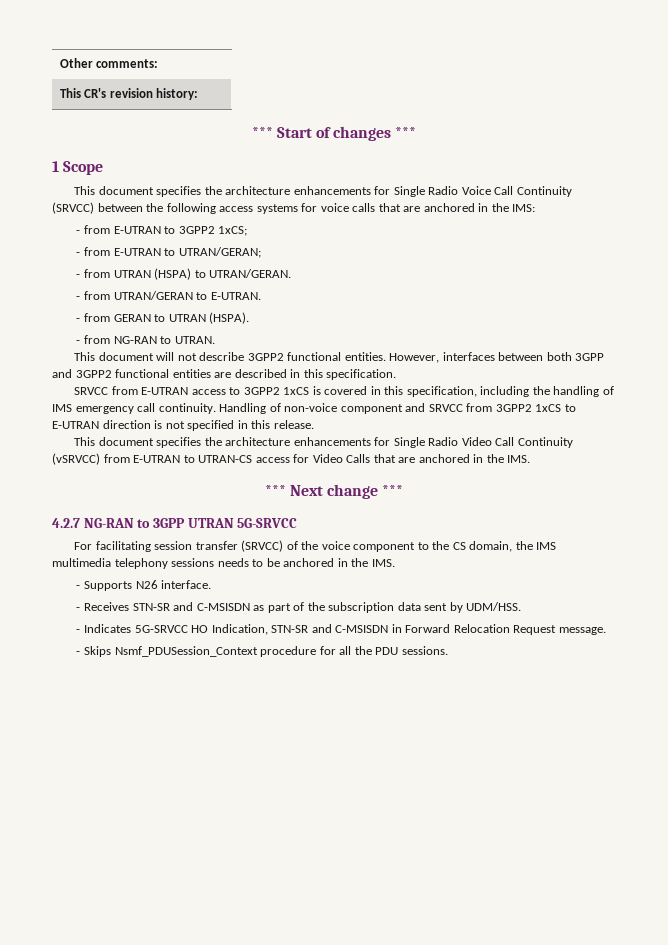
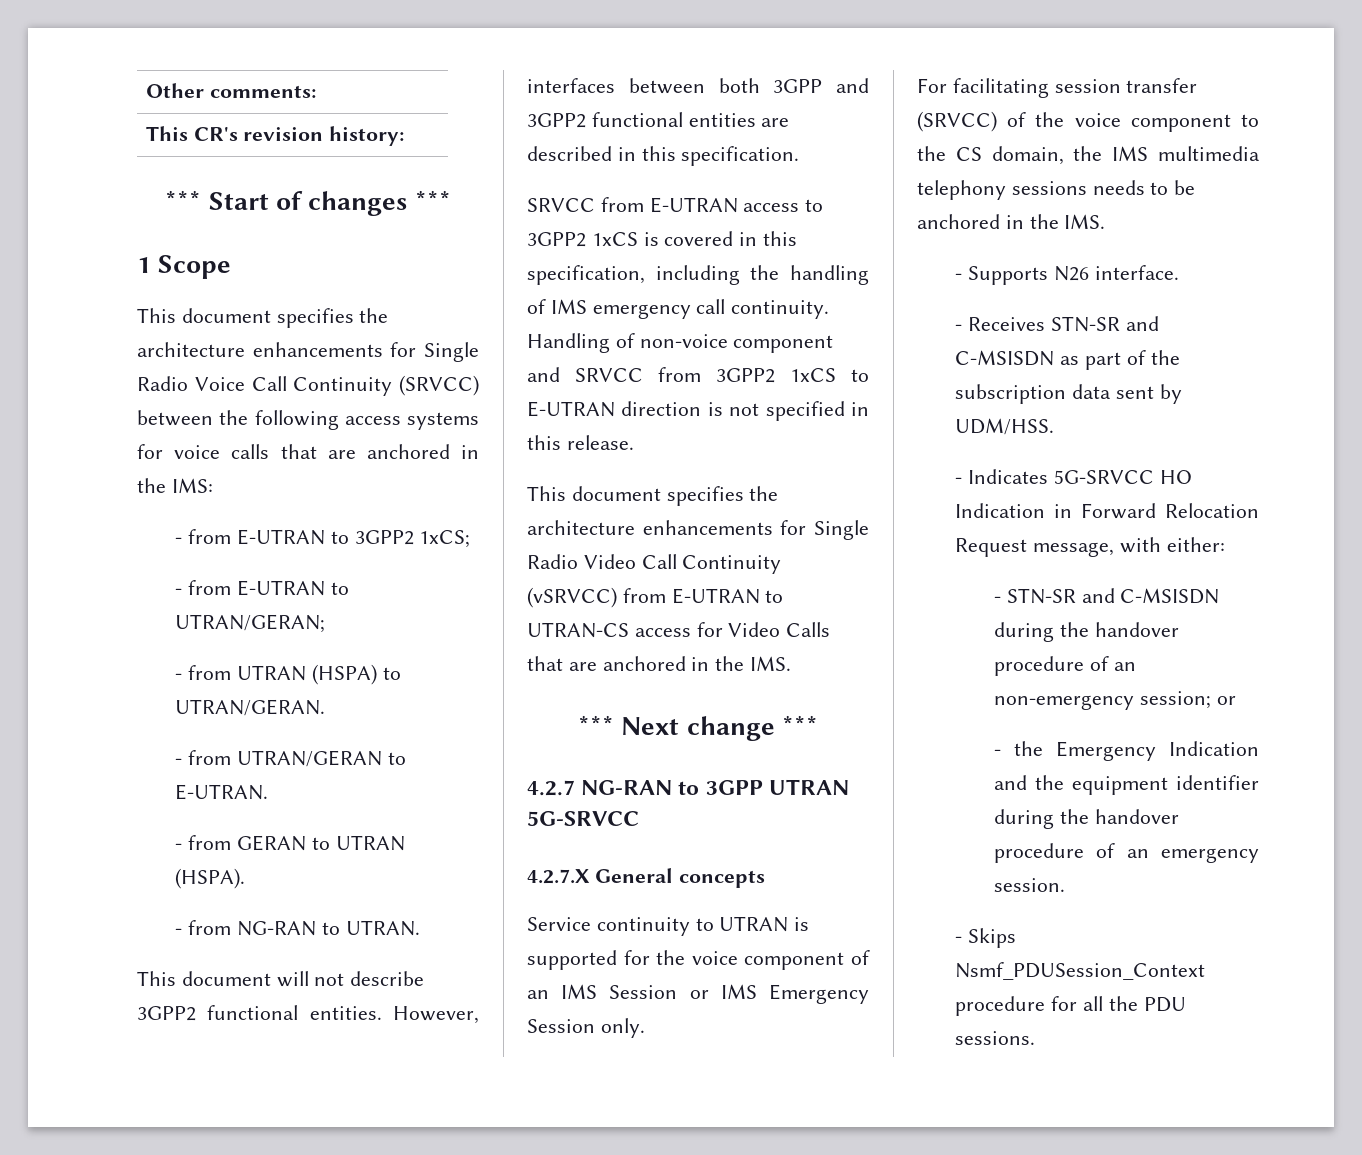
(298, 523) none -> [527,868,765,888] [527,916,810,936] [527,950,870,970] [527,984,869,1004] [527,1018,645,1038] // 4.2.7.X General concepts // Service continuity to UTRAN is supported for the voice component of an IMS Session or IMS Emergency Session only.
[211,624,606,635] Indication, STN-SR and C-MSISDN in Forward Relocation Request message. -> [955,503,1259,519] [955,537,1225,557] [993,588,1220,604] [993,622,1179,642] [993,656,1136,676] [993,691,1236,710] [993,741,1259,761] [993,775,1259,795] [993,809,1179,829] [993,843,1259,863] [993,878,1065,892] Indication in Forward Relocation Request message, with either: // - STN-SR and C-MSISDN during the handover procedure of an non-emergency session; or // - the Emergency Indication and the equipment identifier during the handover procedure of an emergency session.

